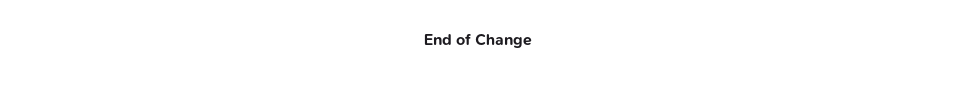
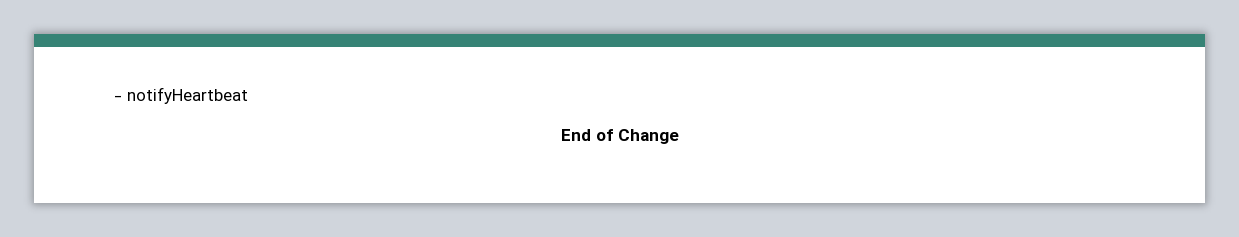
(423, 39) none -> [114,87,248,104] - notifyHeartbeat //

